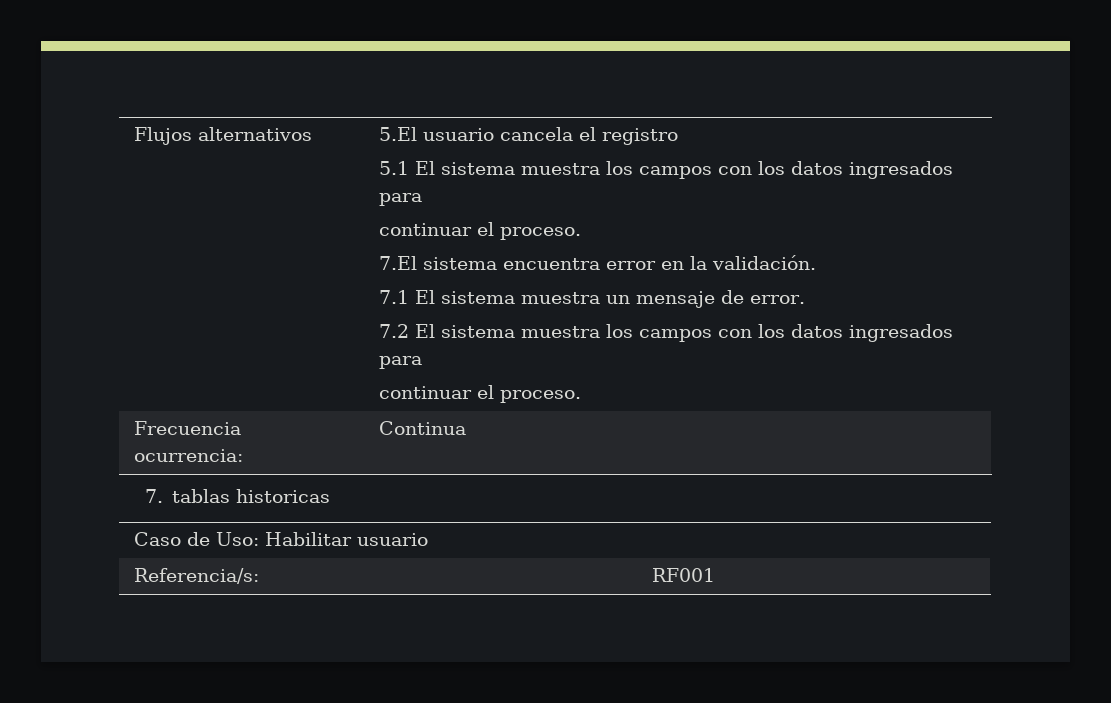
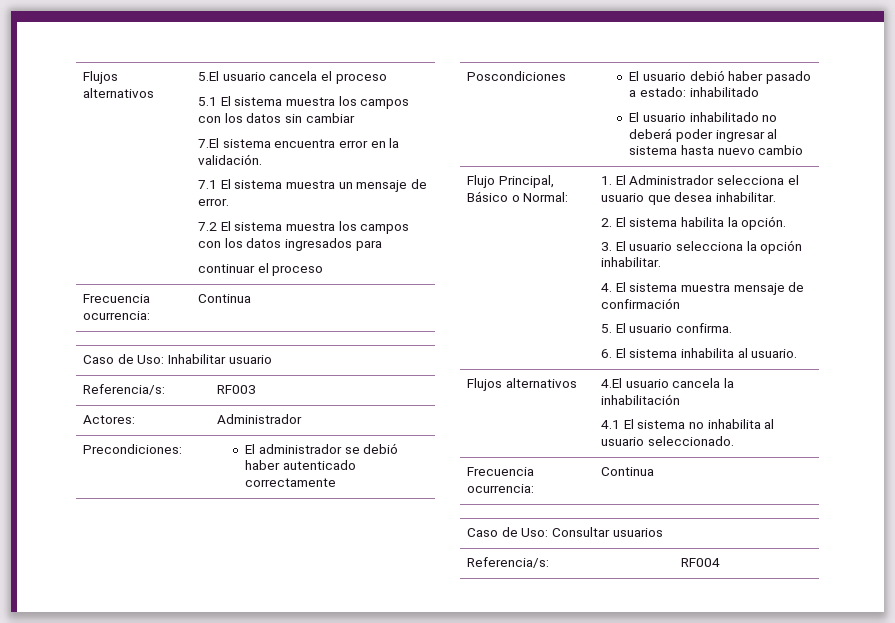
[601,128,678,145] registro -> [335,73,387,84] proceso
[848,161,953,179] [378,193,422,206] [378,222,581,240] ingresados para // continuar el proceso. -> [285,113,355,123] sin cambiar
[499,390,581,403] [133,421,241,435] [133,449,243,462] [378,421,466,435] [144,489,331,503] [133,532,352,546] proceso. // Frecuencia ocurrencia: | Continua // 7. tablas historicas // Caso de Uso: Habilitar -> [272,265,324,276] [83,294,151,303] [83,311,151,320] [198,294,252,303] [83,354,227,364] proceso // Frecuencia ocurrencia: | Continua // Caso de Uso: Inhabilitar
[651,568,715,582] RF001 -> [217,385,257,394] [83,415,136,424] [217,414,303,424] [83,444,183,454] [245,443,399,454] [245,460,356,470] [245,478,337,487] [467,71,567,81] [629,70,811,84] [629,87,759,97] [629,112,778,122] [629,128,778,142] [629,145,804,155] [467,175,554,188] [467,191,569,202] [601,175,799,185] [601,192,777,205] [601,216,787,230] [601,240,803,254] [601,257,662,267] [601,282,805,295] [601,298,681,309] [601,323,733,333] [601,348,798,358] [467,378,577,391] [601,378,735,388] [601,394,681,405] [601,419,775,429] [601,436,734,446] [467,467,535,476] [467,484,535,493] [601,467,655,476] [467,527,663,537] [467,557,550,568] [681,558,721,567] RF003 // Actores: | Administrador // Precondiciones: | El administrador se debió haber autenticado correctamente // Poscondiciones | El usuario debió haber pasado a estado: inhabilitado // El usuario inhabilitado no deberá poder ingresar al sistema hasta nuevo cambio // Flujo Principal, Básico o Normal: | 1. El Administrador selecciona el usuario que desea inhabilitar. // 2. El sistema habilita la opción. // 3. El usuario selecciona la opción inhabilitar. // 4. El sistema muestra mensaje de confirmación // 5. El usuario confirma. // 6. El sistema inhabilita al usuario. // Flujos alternativos | 4.El usuario cancela la inhabilitación // 4.1 El sistema no inhabilita al usuario seleccionado. // Frecuencia ocurrencia: | Continua // Caso de Uso: Consultar usuarios // Referencia/s: | RF004

